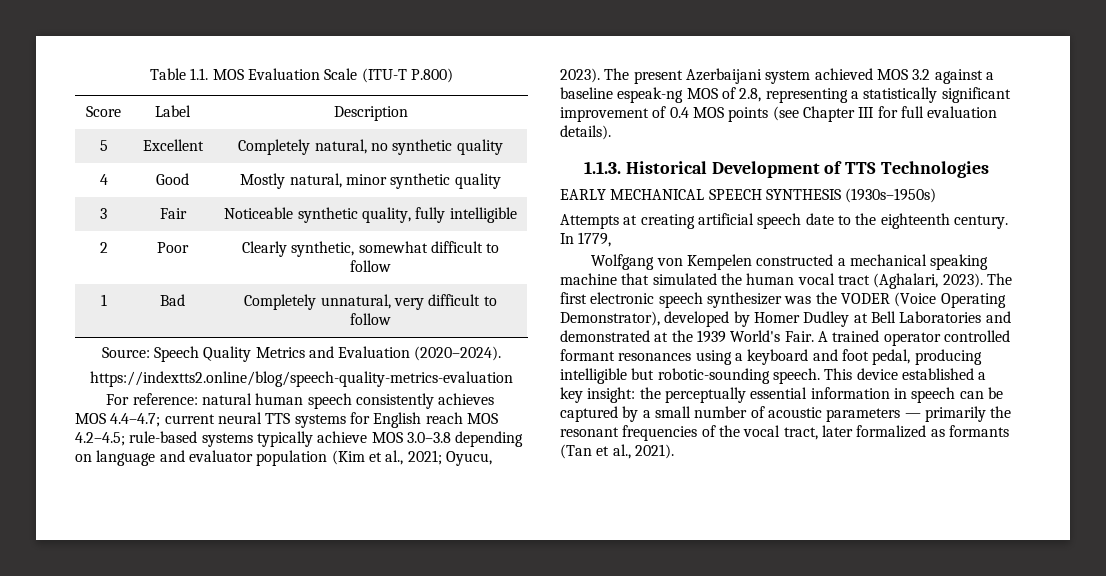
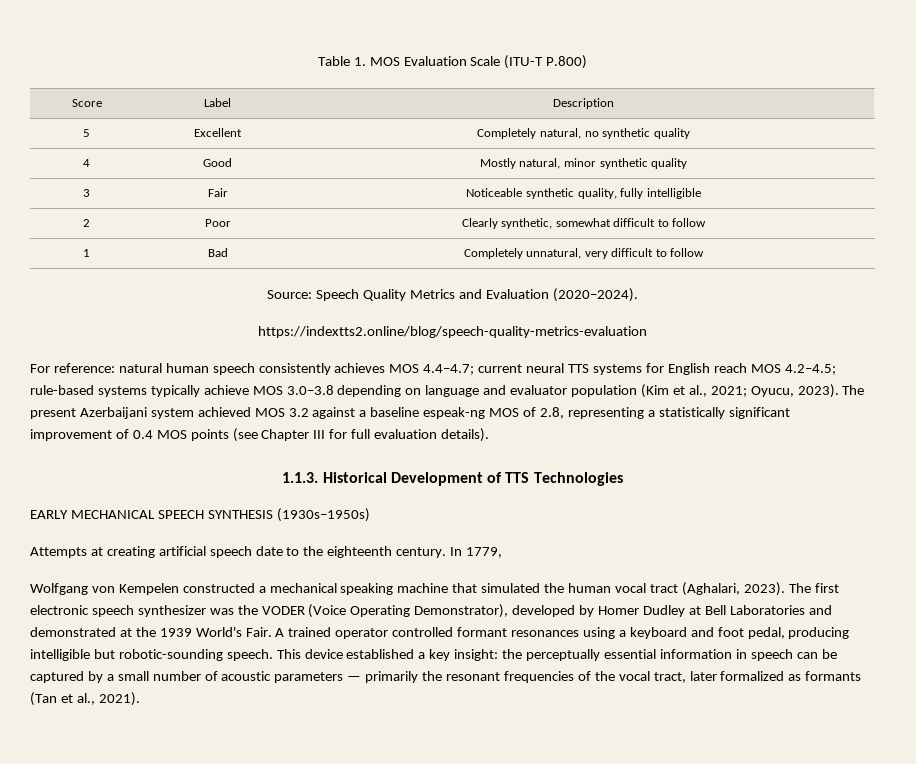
[190,68,209,80] 1.1. -> [353,57,366,66] 1.

